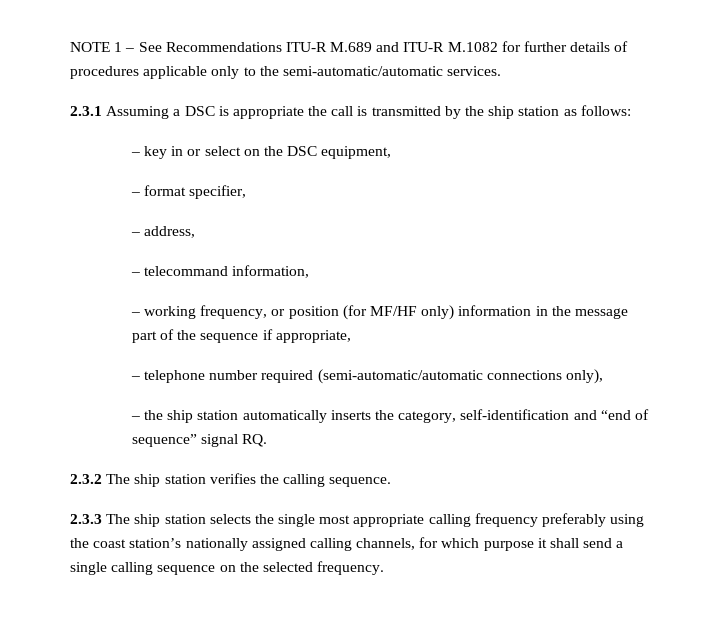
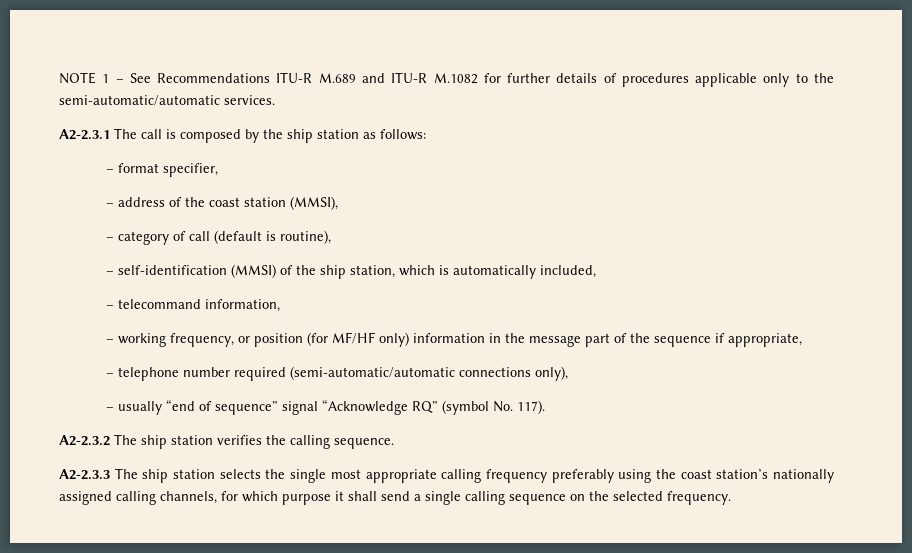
[70,106,328,119] 2.3.1 Assuming a DSC is appropriate the -> [59,128,137,140] A2-2.3.1 The
[371,106,441,116] transmitted -> [180,129,241,143] composed
[144,146,392,159] [130,185,247,199] [130,226,196,238] key in or select on the DSC equipment, // – format specifier, // – address, -> [118,163,219,177] [106,196,339,210] [106,230,332,245] [106,264,597,279] format specifier, // – address of the coast station (MMSI), // – category of call (default is routine), // – self-identification (MMSI) of the ship station, which is automatically included,
[144,409,649,423] [131,434,268,447] [70,474,102,484] the ship station automatically inserts the category, self-identification and “end of sequence” signal RQ. // 2.3.2 -> [118,399,546,415] [59,435,110,446] usually “end of sequence” signal “Acknowledge RQ” (symbol No. 117). // A2-2.3.2
[70,514,102,524] 2.3.3 -> [59,469,110,480] A2-2.3.3

